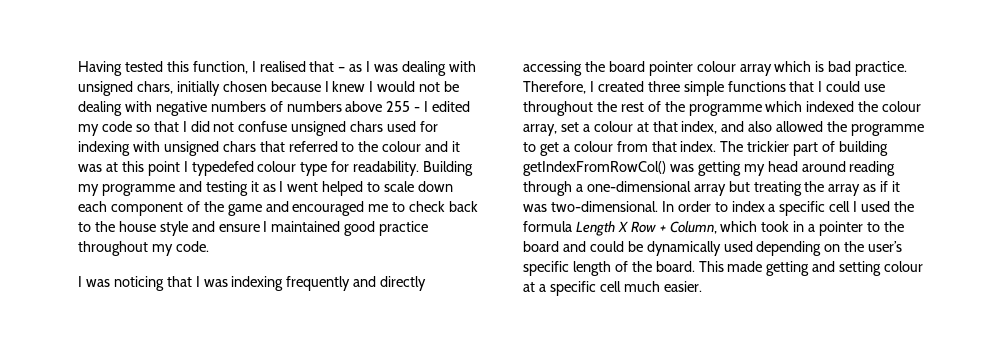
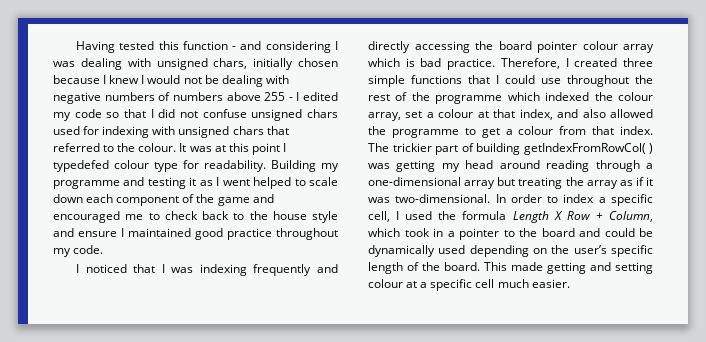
[192,61,363,74] function, I realised that – as -> [182,41,331,53] function - and considering
[382,141,461,152] colour and it -> [138,143,187,152] colour. It
[85,276,164,291] was noticing -> [85,264,127,273] noticed
[523,161,666,176] getIndexFromRowCol() -> [523,143,653,155] getIndexFromRowCol( )
[829,201,851,212] cell -> [368,211,390,222] cell,

